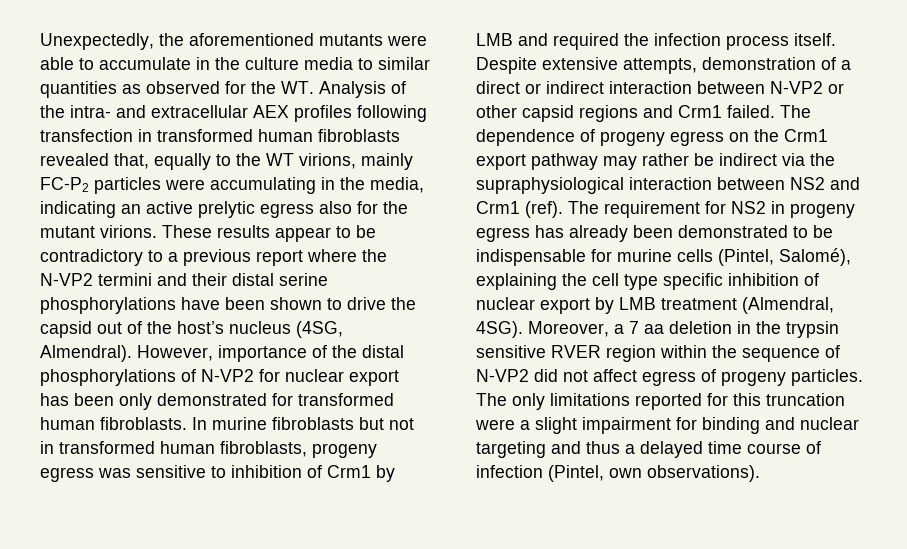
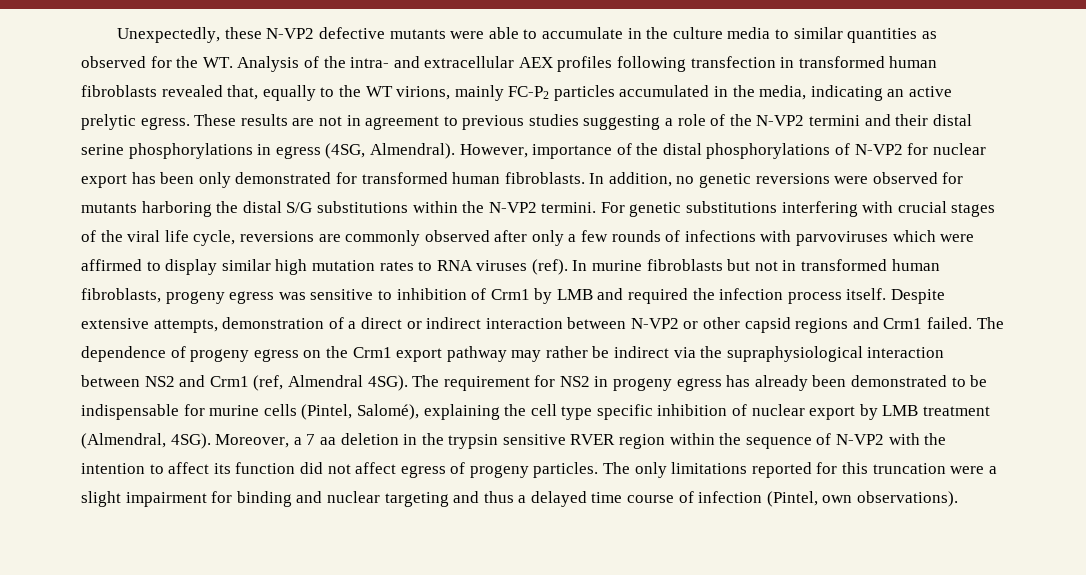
[159,33,314,46] the aforementioned -> [224,27,386,39] these N-VP2 defective
[165,177,316,194] were accumulating -> [619,85,710,97] accumulated
[260,201,408,218] [40,225,376,242] [40,249,357,266] egress also for the mutant virions. These results appear to be contradictory to a previous report where -> [140,114,726,130] egress. These results are not in agreement to previous studies suggesting a role of
[181,297,416,310] [40,321,291,338] have been shown to drive the capsid out of the host’s nucleus -> [257,144,321,159] in egress
(207, 423) none -> [608,172,964,188] [81,201,996,217] [81,230,975,246] [81,259,588,275] addition, no genetic reversions were observed for mutants harboring the distal S/G substitutions within the N-VP2 termini. For genetic substitutions interfering with crucial stages of the viral life cycle, reversions are commonly observed after only a few rounds of infections with parvoviruses which were affirmed to display similar high mutation rates to RNA viruses (ref). In
[525,201,563,218] (ref). -> [253,375,408,391] (ref, Almendral 4SG).
(529, 375) none -> [888,433,947,445] [81,462,296,474] with the intention to affect its function

